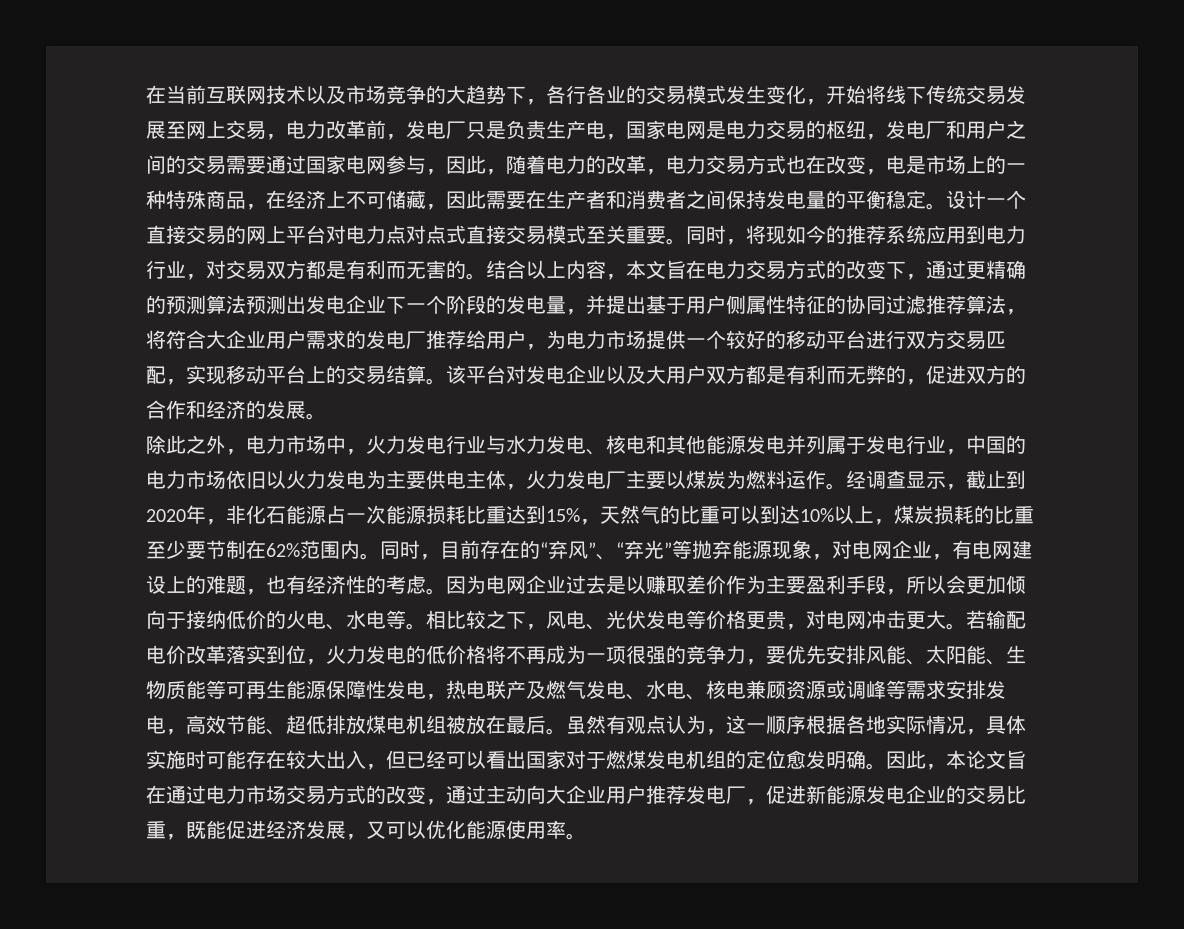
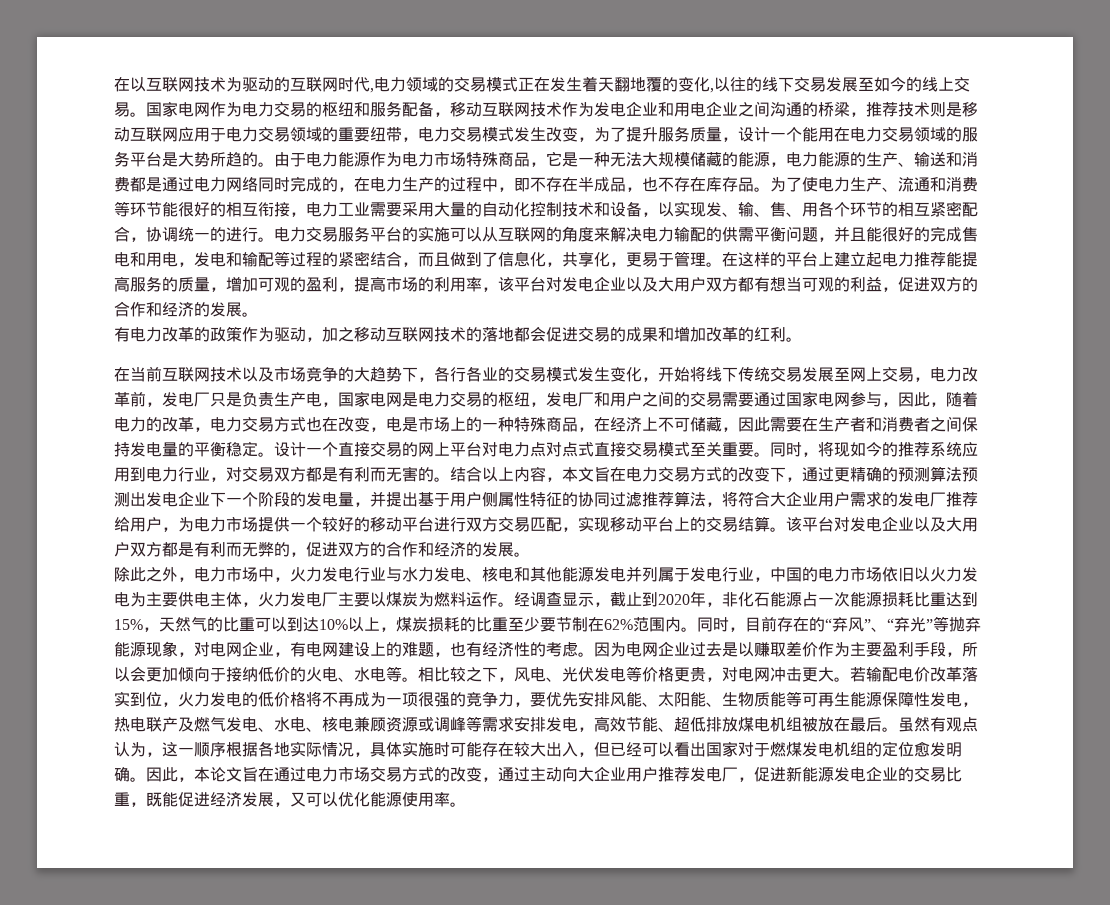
[146,85,166,104] 在 -> [114,76,970,93] [114,101,978,117] [114,126,978,142] [114,151,978,167] [114,176,978,192] [114,201,978,217] [114,226,978,242] [114,251,978,267] [114,276,978,292] [114,301,258,317] [114,326,802,342] [114,367,130,382] 在以互联网技术为驱动的互联网时代,电力领域的交易模式正在发生着天翻地覆的变化,以往的线下交易发展至如今的线上交易。国家电网作为电力交易的枢纽和服务配备，移动互联网技术作为发电企业和用电企业之间沟通的桥梁，推荐技术则是移动互联网应用于电力交易领域的重要纽带，电力交易模式发生改变，为了提升服务质量，设计一个能用在电力交易领域的服务平台是大势所趋的。由于电力能源作为电力市场特殊商品，它是一种无法大规模储藏的能源，电力能源的生产、输送和消费都是通过电力网络同时完成的，在电力生产的过程中，即不存在半成品，也不存在库存品。为了使电力生产、流通和消费等环节能很好的相互衔接，电力工业需要采用大量的自动化控制技术和设备，以实现发、输、售、用各个环节的相互紧密配合，协调统一的进行。电力交易服务平台的实施可以从互联网的角度来解决电力输配的供需平衡问题，并且能很好的完成售电和用电，发电和输配等过程的紧密结合，而且做到了信息化，共享化，更易于管理。在这样的平台上建立起电力推荐能提高服务的质量，增加可观的盈利，提高市场的利用率，该平台对发电企业以及大用户双方都有想当可观的利益，促进双方的合作和经济的发展。 // 有电力改革的政策作为驱动，加之移动互联网技术的落地都会促进交易的成果和增加改革的红利。 // 在

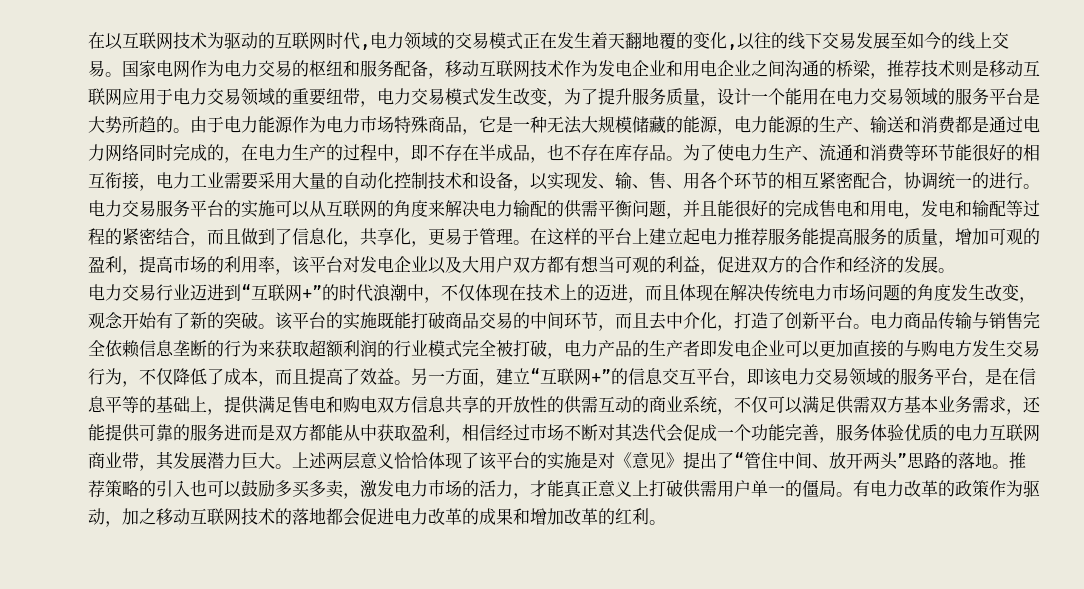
(946, 259) none -> [768,228,802,245] 服务
(258, 314) none -> [88,284,1036,303] [88,311,1040,331] [88,339,1040,359] [88,368,1036,387] [88,396,1041,415] [88,423,1040,443] [88,451,1026,471] [88,479,853,499] 电力交易行业迈进到“互联网+”的时代浪潮中，不仅体现在技术上的迈进，而且体现在解决传统电力市场问题的角度发生改变，观念开始有了新的突破。该平台的实施既能打破商品交易的中间环节，而且去中介化，打造了创新平台。电力商品传输与销售完全依赖信息垄断的行为来获取超额利润的行业模式完全被打破，电力产品的生产者即发电企业可以更加直接的与购电方发生交易行为，不仅降低了成本，而且提高了效益。另一方面，建立“互联网+”的信息交互平台，即该电力交易领域的服务平台，是在信息平等的基础上，提供满足售电和购电双方信息共享的开放性的供需互动的商业系统，不仅可以满足供需双方基本业务需求，还能提供可靠的服务进而是双方都能从中获取盈利，相信经过市场不断对其迭代会促成一个功能完善，服务体验优质的电力互联网商业带，其发展潜力巨大。上述两层意义恰恰体现了该平台的实施是对《意见》提出了“管住中间、放开两头”思路的落地。推荐策略的引入也可以鼓励多买多卖，激发电力市场的活力，才能真正意义上打破供需用户单一的僵局。
[578,327,610,342] 交易 -> [394,508,462,525] 电力改革
[114,366,978,382] [114,391,978,407] [114,416,978,432] [114,441,978,457] [114,466,978,482] [114,491,978,507] [114,516,978,532] [114,541,530,557] [114,566,978,582] [114,591,978,607] [114,616,981,632] [114,641,978,657] [114,666,978,682] [114,691,978,707] [114,716,978,732] [114,741,962,757] [114,766,962,782] [114,792,466,807] // 在当前互联网技术以及市场竞争的大趋势下，各行各业的交易模式发生变化，开始将线下传统交易发展至网上交易，电力改革前，发电厂只是负责生产电，国家电网是电力交易的枢纽，发电厂和用户之间的交易需要通过国家电网参与，因此，随着电力的改革，电力交易方式也在改变，电是市场上的一种特殊商品，在经济上不可储藏，因此需要在生产者和消费者之间保持发电量的平衡稳定。设计一个直接交易的网上平台对电力点对点式直接交易模式至关重要。同时，将现如今的推荐系统应用到电力行业，对交易双方都是有利而无害的。结合以上内容，本文旨在电力交易方式的改变下，通过更精确的预测算法预测出发电企业下一个阶段的发电量，并提出基于用户侧属性特征的协同过滤推荐算法，将符合大企业用户需求的发电厂推荐给用户，为电力市场提供一个较好的移动平台进行双方交易匹配，实现移动平台上的交易结算。该平台对发电企业以及大用户双方都是有利而无弊的，促进双方的合作和经济的发展。 // 除此之外，电力市场中，火力发电行业与水力发电、核电和其他能源发电并列属于发电行业，中国的电力市场依旧以火力发电为主要供电主体，火力发电厂主要以煤炭为燃料运作。经调查显示，截止到2020年，非化石能源占一次能源损耗比重达到15%，天然气的比重可以到达10%以上，煤炭损耗的比重至少要节制在62%范围内。同时，目前存在的“弃风”、“弃光”等抛弃能源现象，对电网企业，有电网建设上的难题，也有经济性的考虑。因为电网企业过去是以赚取差价作为主要盈利手段，所以会更加倾向于接纳低价的火电、水电等。相比较之下，风电、光伏发电等价格更贵，对电网冲击更大。若输配电价改革落实到位，火力发电的低价格将不再成为一项很强的竞争力，要优先安排风能、太阳能、生物质能等可再生能源保障性发电，热电联产及燃气发电、水电、核电兼顾资源或调峰等需求安排发电，高效节能、超低排放煤电机组被放在最后。虽然有观点认为，这一顺序根据各地实际情况，具体实施时可能存在较大出入，但已经可以看出国家对于燃煤发电机组的定位愈发明确。因此，本论文旨在通过电力市场交易方式的改变，通过主动向大企业用户推荐发电厂，促进新能源发电企业的交易比重，既能促进经济发展，又可以优化能源使用率。 -> (666, 522) none

